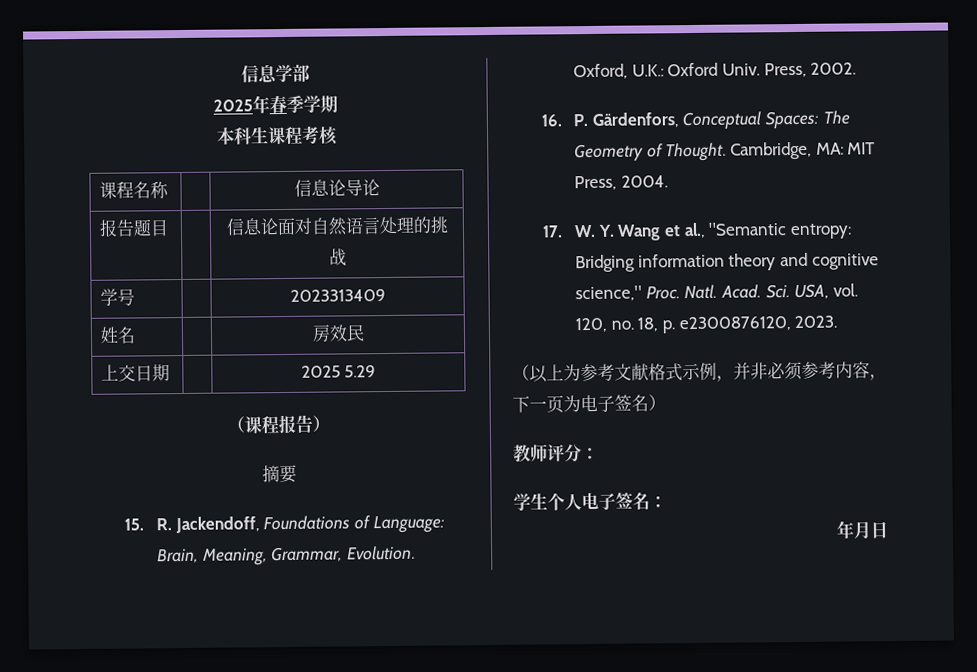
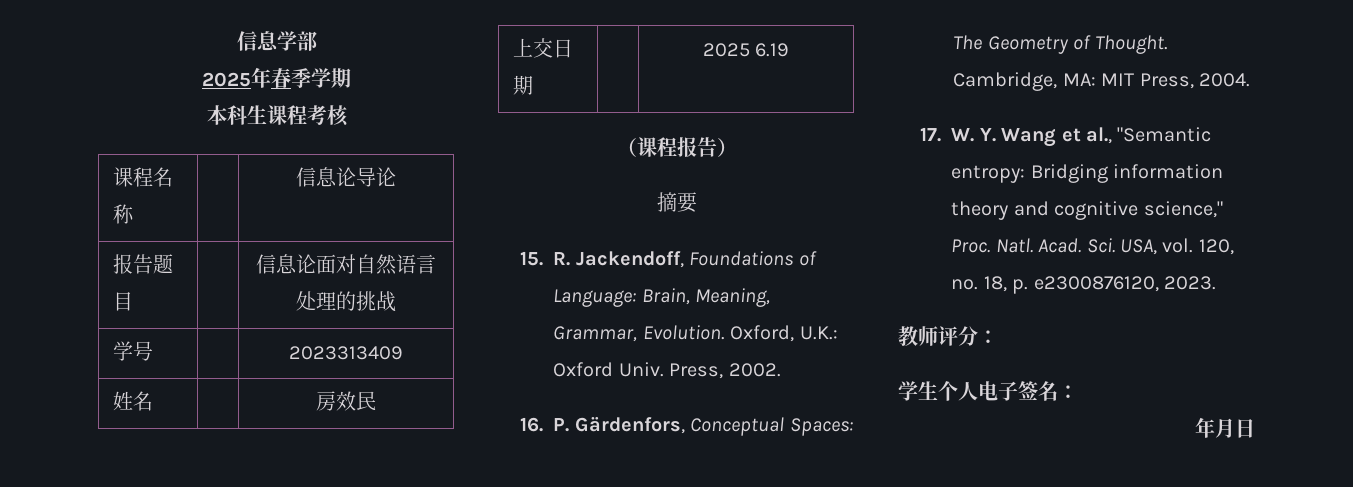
[344,365,377,378] 5.29 -> [755,43,790,57] 6.19
[512,361,887,383] [512,394,666,414] // （以上为参考文献格式示例，并非必须参考内容，下一页为电子签名） -> (1216, 283) none

